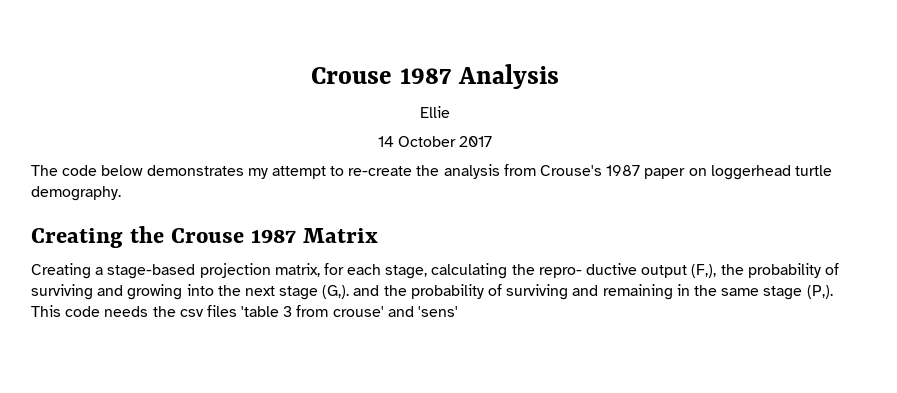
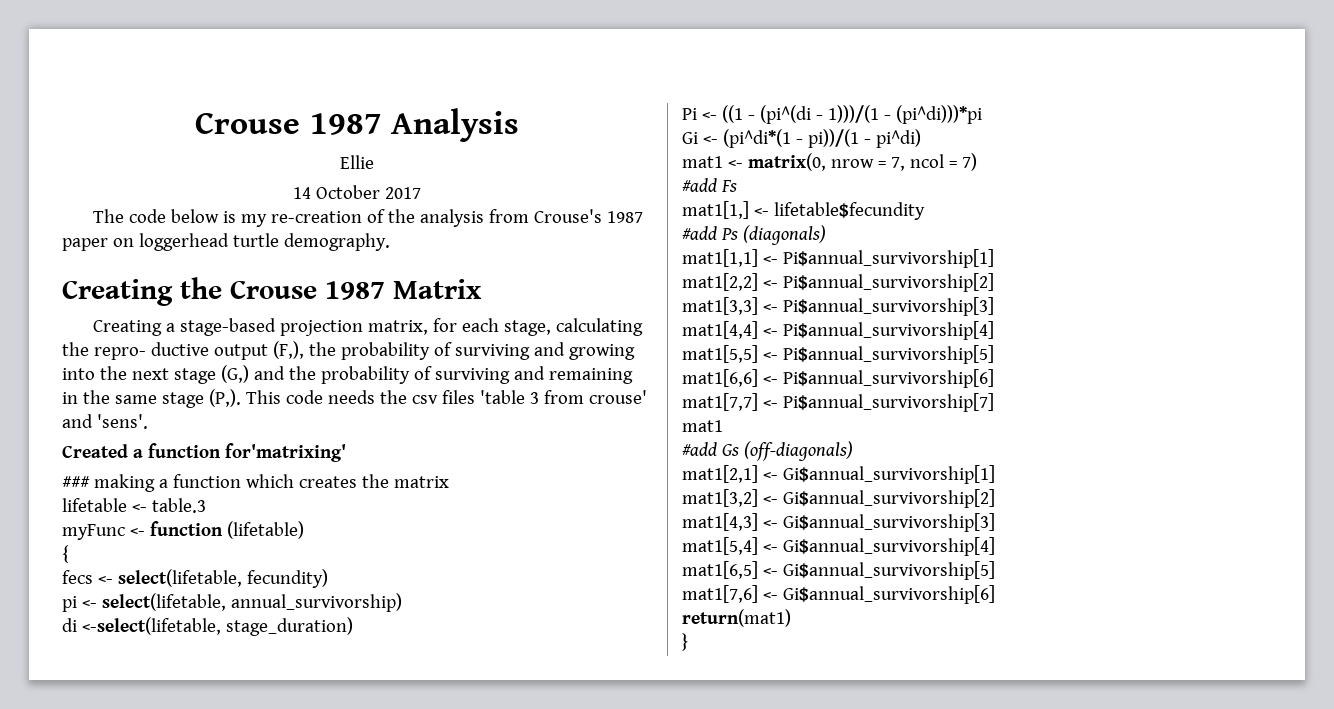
[146,165,413,179] demonstrates my attempt to re-create -> [222,209,385,227] is my re-creation of
[322,285,350,299] (G,). -> [220,365,249,383] (G,)
[418,306,459,317] 'sens' -> [96,414,148,429] [62,443,346,462] [62,474,449,492] [62,498,206,513] [62,521,304,540] [62,545,69,563] [62,569,328,588] [62,593,402,612] [62,617,353,636] [682,105,982,124] [682,129,921,148] [682,153,977,171] [682,178,737,192] [682,201,925,220] [682,225,826,245] [682,249,994,268] [682,273,994,292] [682,297,994,316] [682,321,994,340] [682,345,994,364] [682,369,994,388] [682,393,994,412] [682,420,723,432] [682,441,853,461] [682,465,995,484] [682,489,995,508] [682,513,995,532] [682,537,995,556] [682,561,995,580] [682,585,995,604] [682,609,791,627] [682,633,688,651] 'sens'. // Created a function for'matrixing' // ### making a function which creates the matrix // lifetable <- table.3 // myFunc <- function (lifetable) // { // fecs <- select(lifetable, fecundity) // pi <- select(lifetable, annual_survivorship) // di <-select(lifetable, stage_duration) // Pi <- ((1 - (pi^(di - 1)))/(1 - (pi^di)))*pi // Gi <- (pi^di*(1 - pi))/(1 - pi^di) // mat1 <- matrix(0, nrow = 7, ncol = 7) // #add Fs // mat1[1,] <- lifetable$fecundity // #add Ps (diagonals) // mat1[1,1] <- Pi$annual_survivorship[1] // mat1[2,2] <- Pi$annual_survivorship[2] // mat1[3,3] <- Pi$annual_survivorship[3] // mat1[4,4] <- Pi$annual_survivorship[4] // mat1[5,5] <- Pi$annual_survivorship[5] // mat1[6,6] <- Pi$annual_survivorship[6] // mat1[7,7] <- Pi$annual_survivorship[7] // mat1 // #add Gs (off-diagonals) // mat1[2,1] <- Gi$annual_survivorship[1] // mat1[3,2] <- Gi$annual_survivorship[2] // mat1[4,3] <- Gi$annual_survivorship[3] // mat1[5,4] <- Gi$annual_survivorship[4] // mat1[6,5] <- Gi$annual_survivorship[5] // mat1[7,6] <- Gi$annual_survivorship[6] // return(mat1) // }

